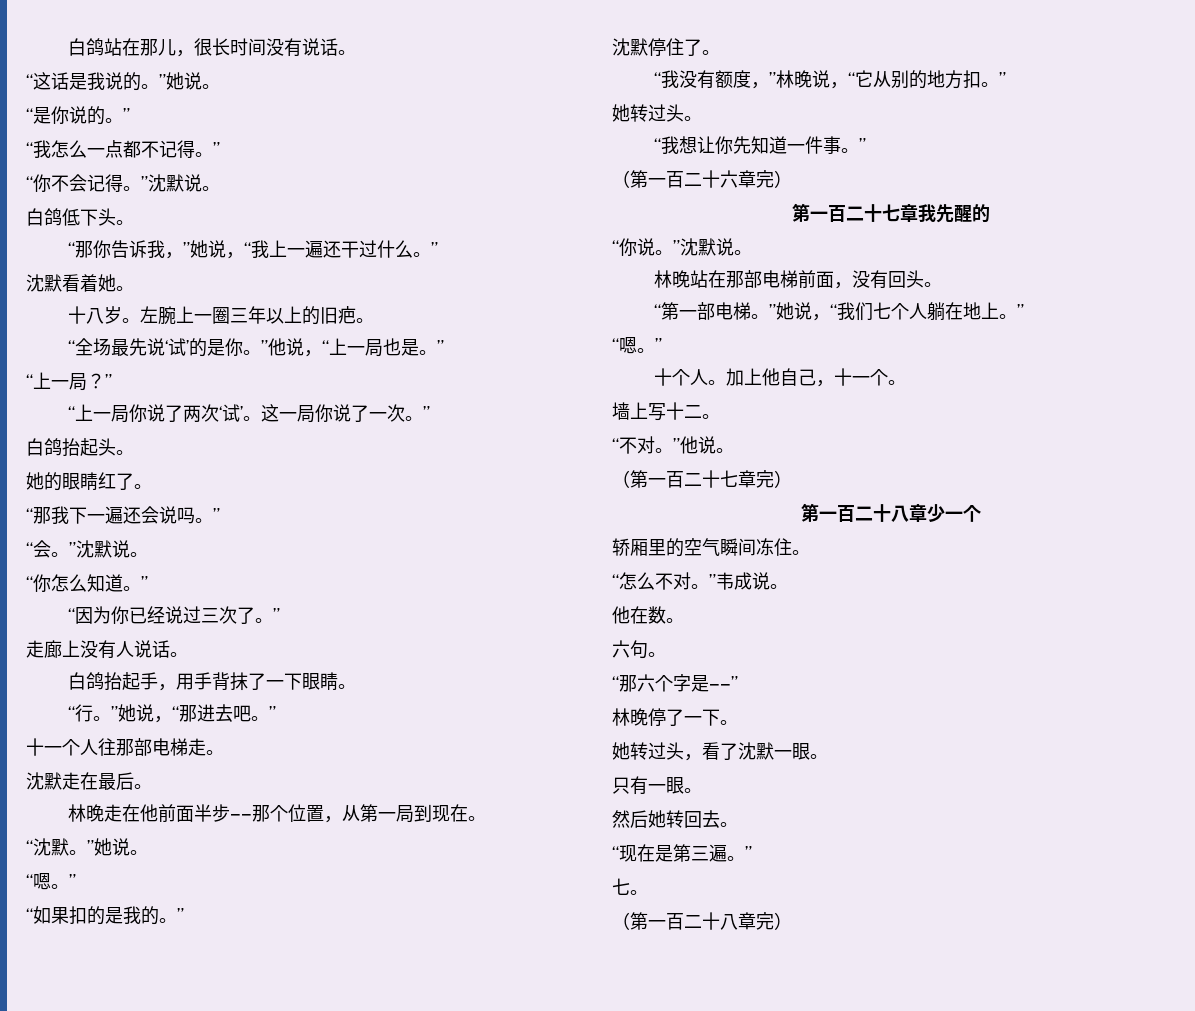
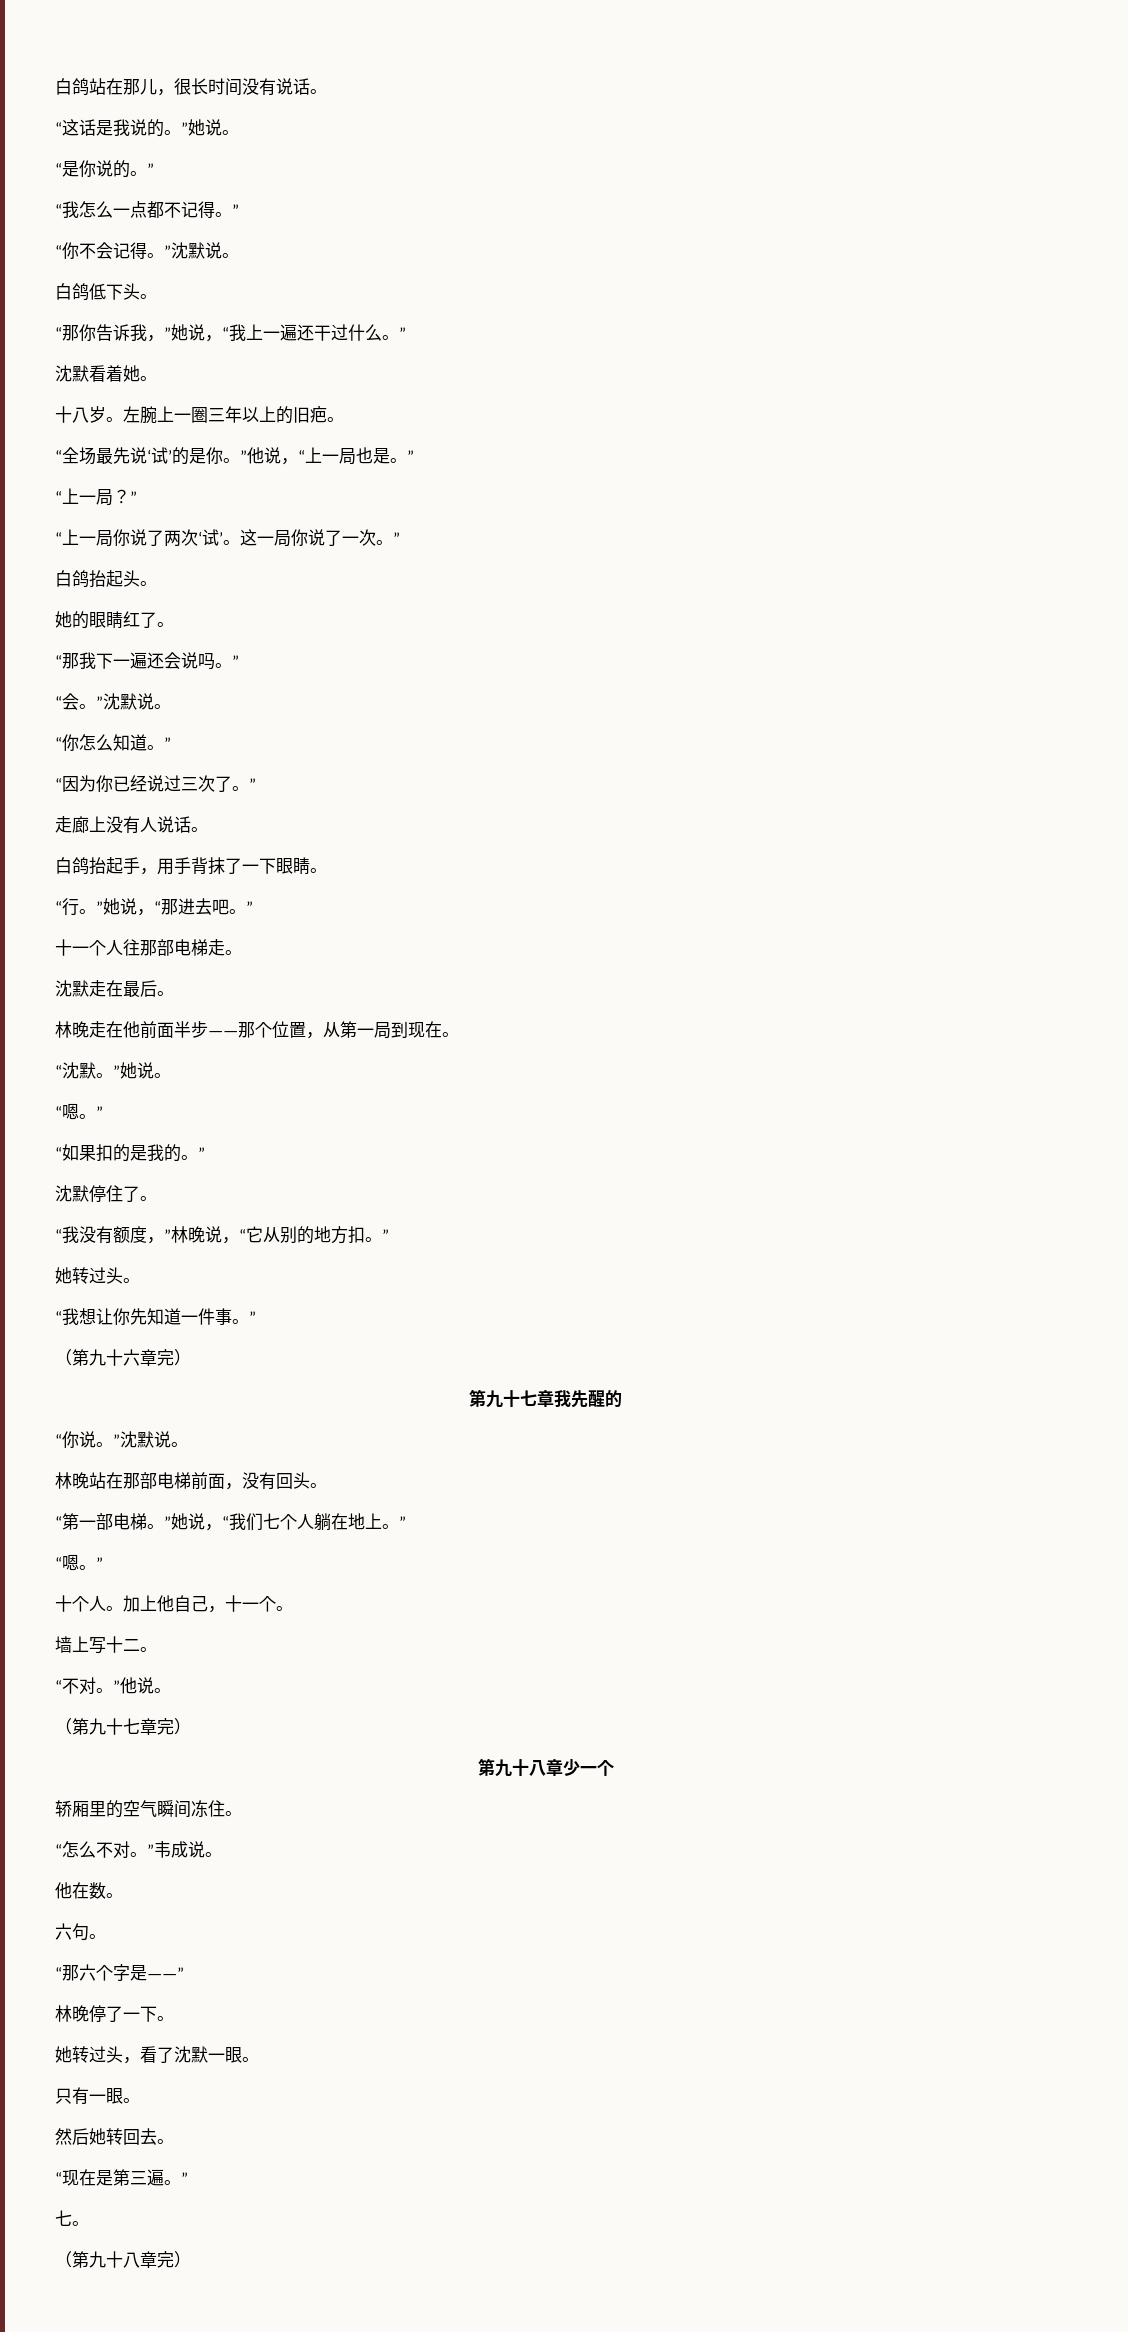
[648,171,702,188] 一百二 -> [89,1349,106,1366] 九
[809,205,864,222] 一百二 -> [486,1390,503,1408] 九
[648,471,702,488] 一百二 -> [89,1718,106,1735] 九
[818,505,873,522] 一百二 -> [494,1759,512,1777] 九
[648,913,702,930] 一百二 -> [89,2251,106,2268] 九

